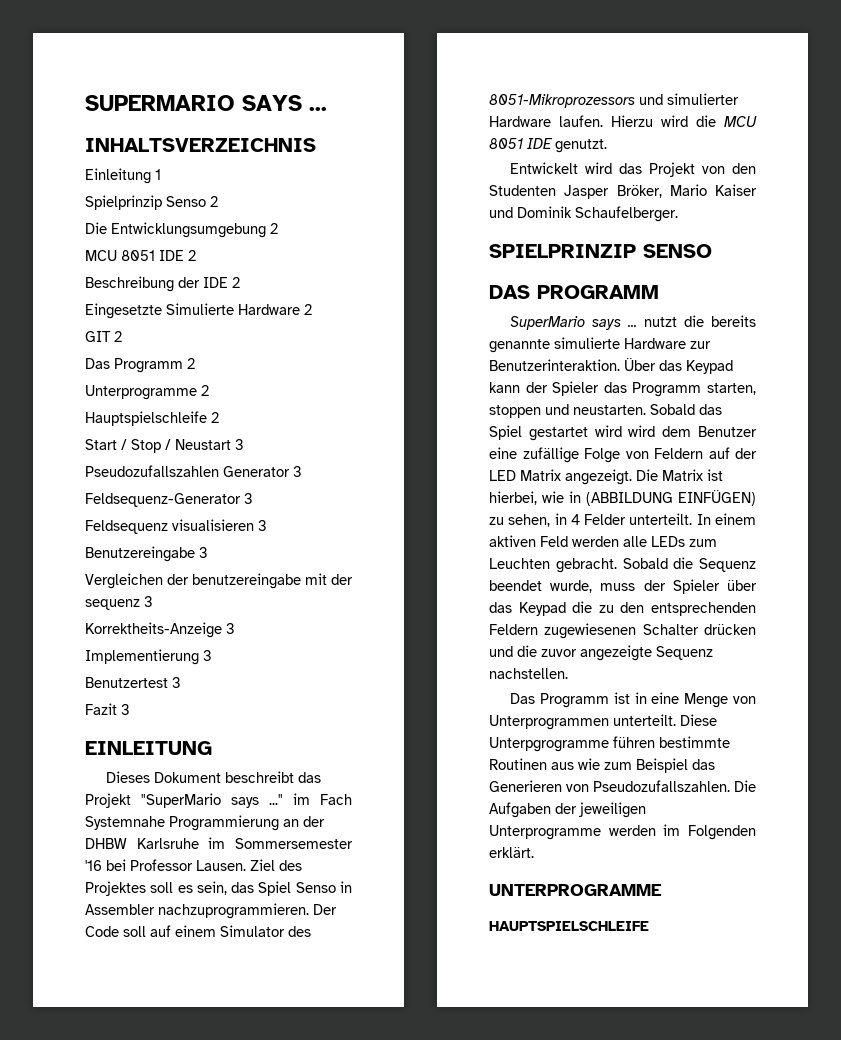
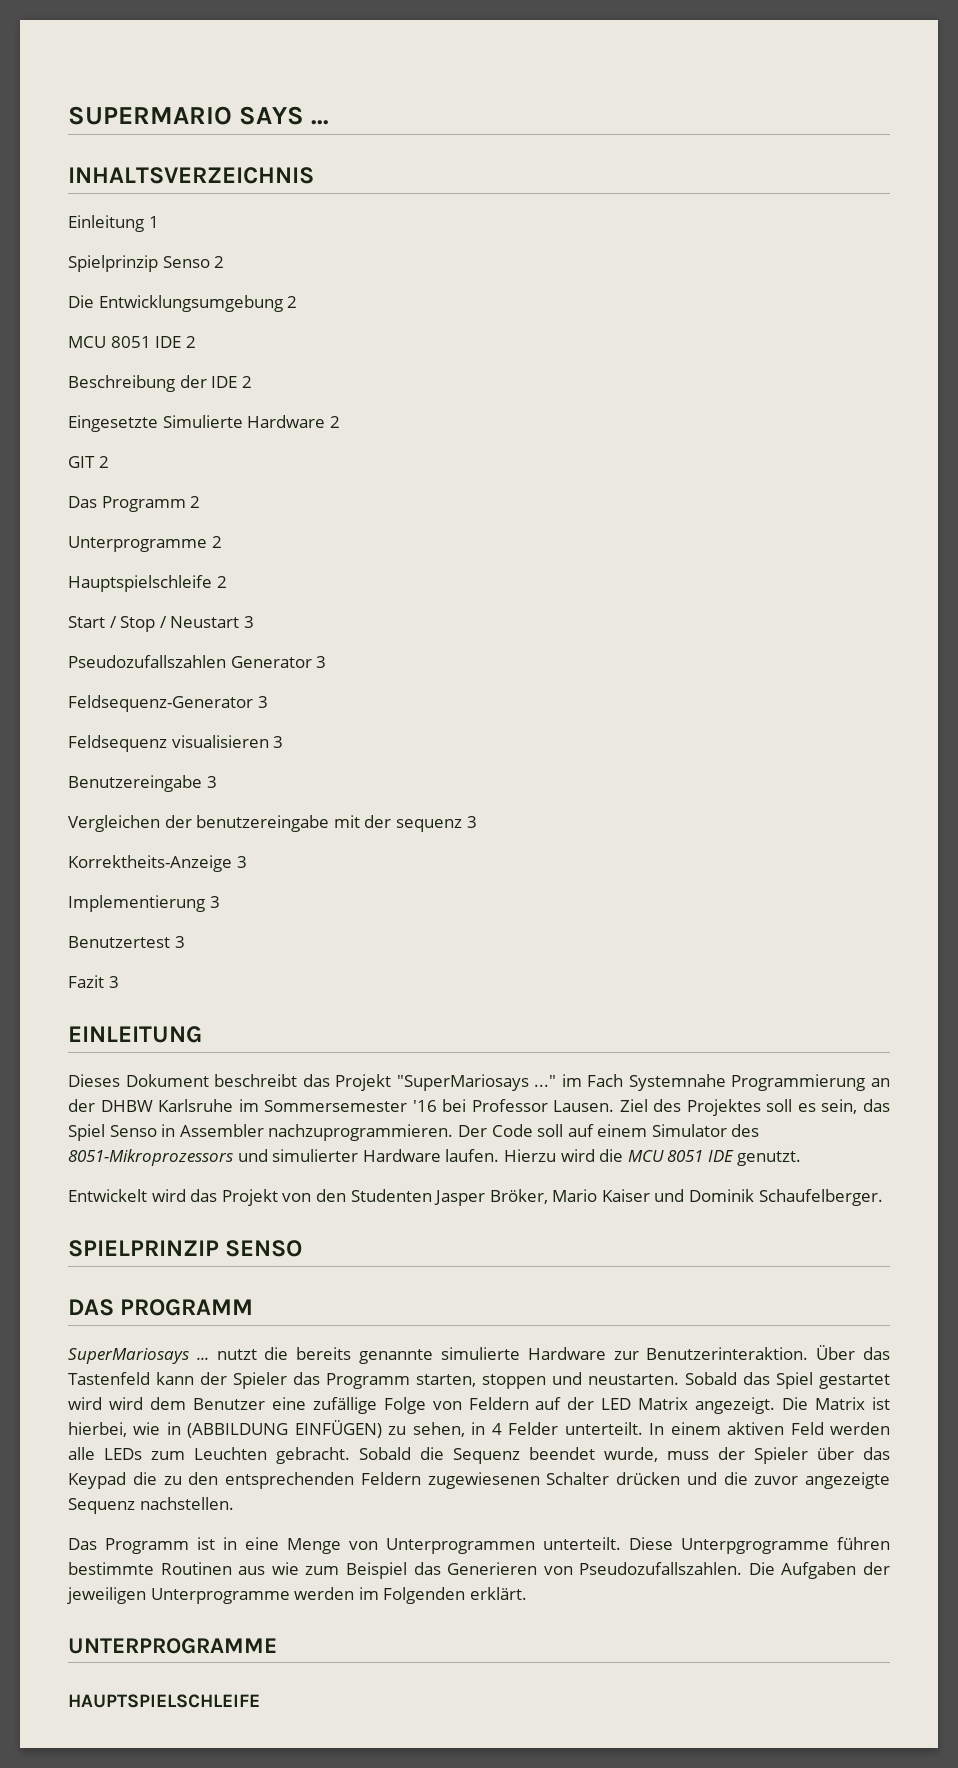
[141,793,259,808] "SuperMario says -> [396,1074,529,1091] "SuperMariosays
[510,316,622,330] SuperMario says -> [68,1348,189,1364] SuperMariosays
[686,360,733,374] Keypad -> [68,1372,150,1385] Tastenfeld

